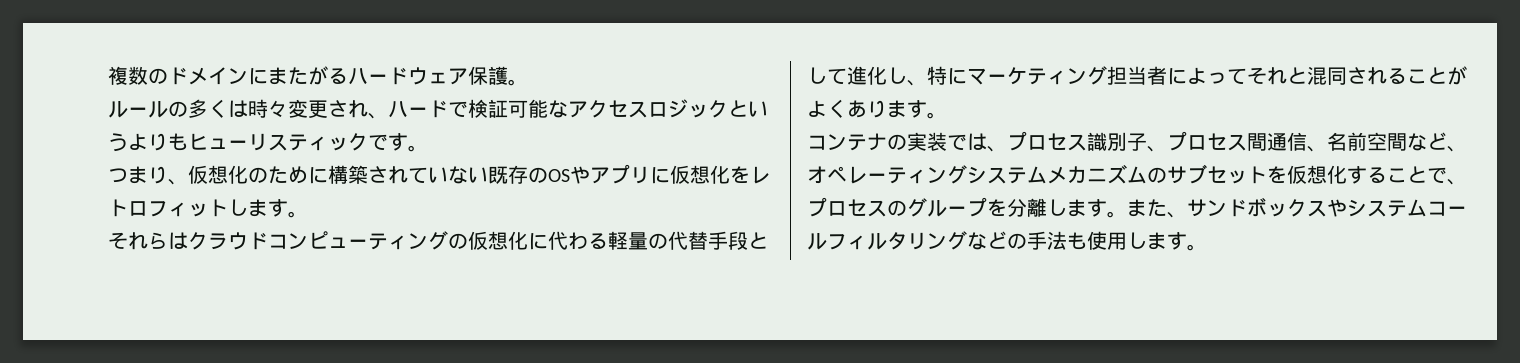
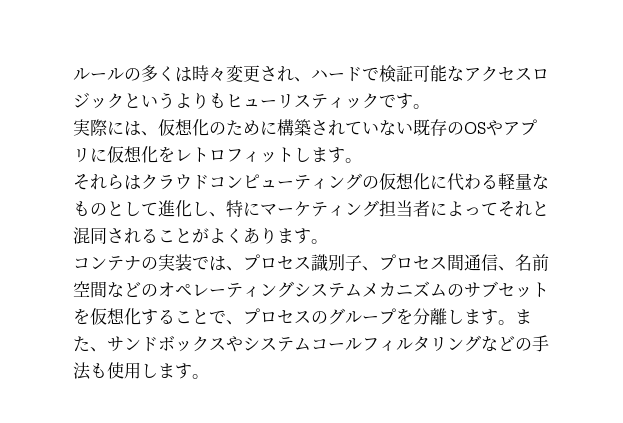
[108,66,528,86] 複数のドメインにまたがるハードウェア保護。 // -> (73, 74) none
[108,166,168,184] つまり -> [73,119,141,136] 実際には
[648,231,748,250] の代替手段 -> [532,174,549,189] [73,201,107,216] なもの
[1447,146,1467,152] 、 -> [141,284,158,297] の

